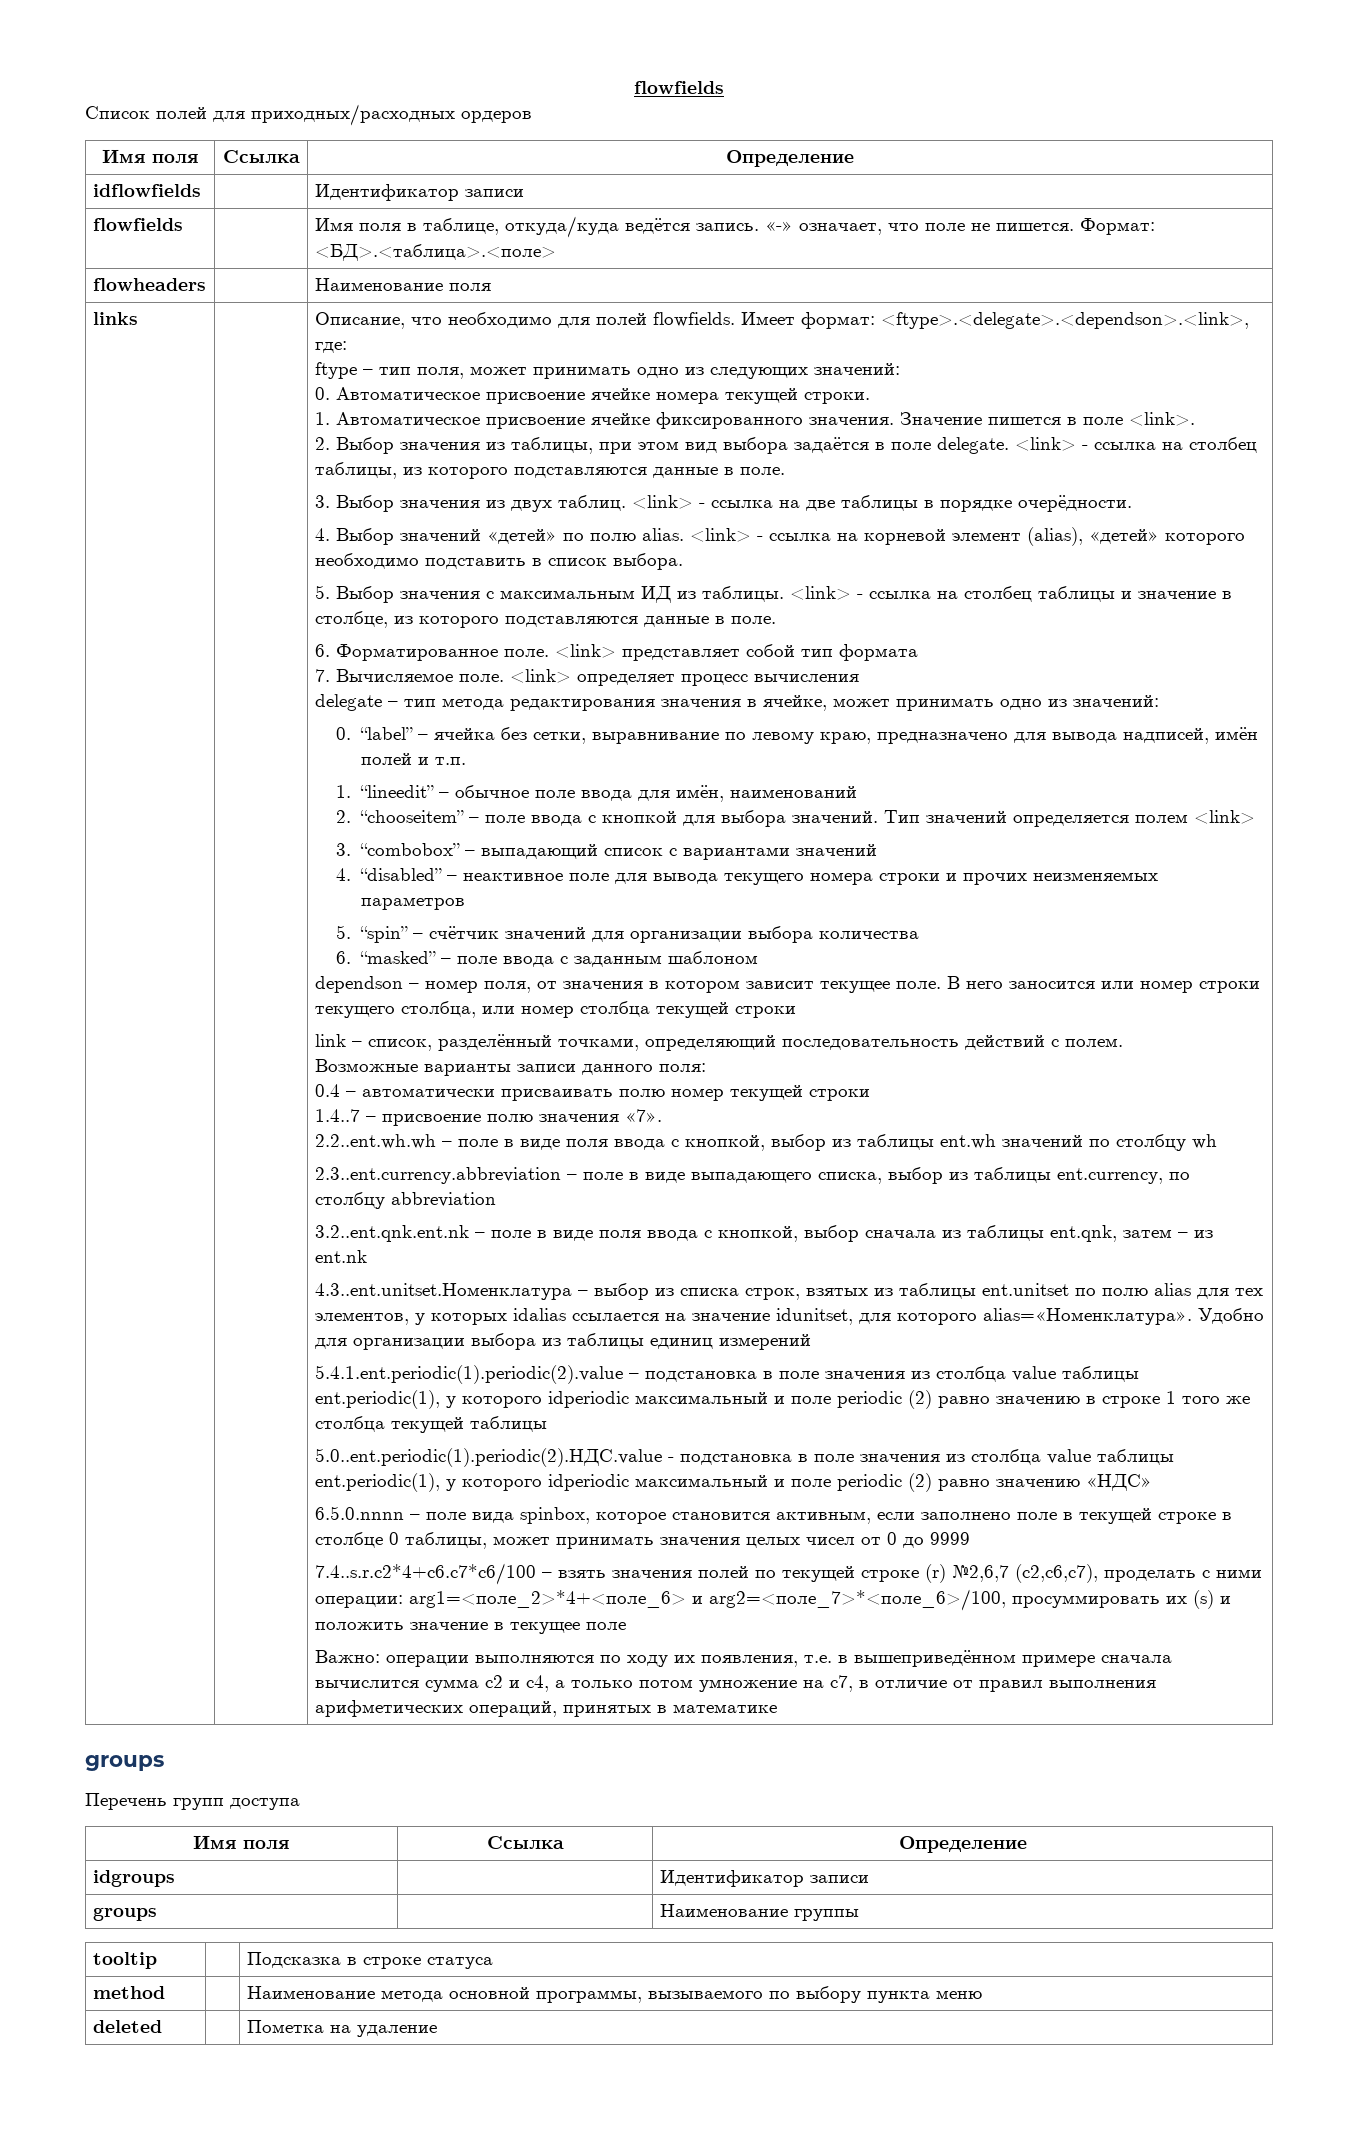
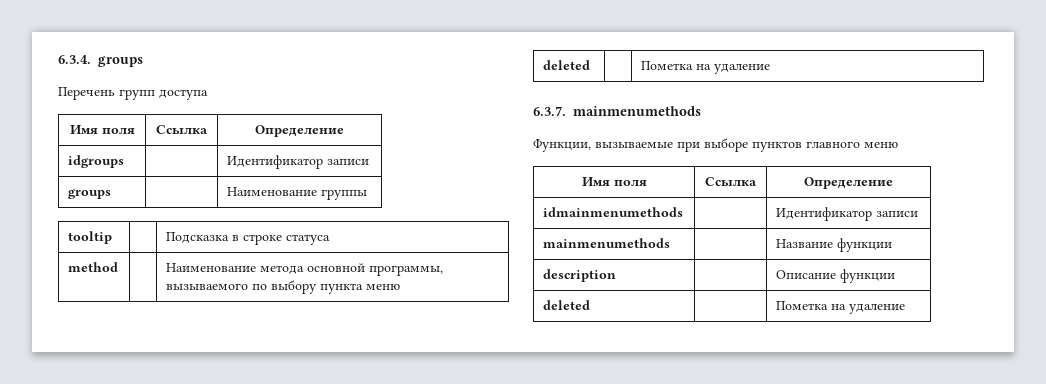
[634,81,724,94] [85,104,532,126] [101,149,199,163] [222,150,300,163] [726,150,854,167] [92,184,201,197] [314,184,524,201] [92,218,183,231] [314,216,1155,238] [314,244,556,261] [92,278,206,291] [314,278,491,291] [92,312,138,325] [314,312,1249,329] [314,341,347,353] [314,362,900,379] [314,387,870,404] [314,412,1195,429] [314,437,1257,454] [314,462,785,479] [314,495,1132,512] [314,527,1245,546] [314,553,683,570] [314,585,1232,603] [314,611,776,628] [314,644,918,661] [314,669,859,686] [314,694,1159,711] [336,727,1258,744] [360,753,466,765] [336,785,857,802] [336,810,1255,827] [336,843,877,860] [336,868,1158,885] [360,897,465,910] [336,925,919,943] [336,951,758,967] [314,976,1260,993] [314,1001,796,1018] [314,1034,1123,1051] [314,1059,706,1076] [314,1084,870,1101] [314,1109,662,1126] [314,1134,1217,1151] [314,1167,1190,1184] [314,1192,496,1209] [314,1225,1213,1242] [314,1250,367,1263] [314,1283,1263,1300] [314,1308,1264,1325] [314,1333,811,1350] [314,1365,1139,1384] [314,1390,1250,1409] [314,1416,547,1433] [314,1448,1174,1467] [314,1473,1152,1492] [314,1506,1232,1524] [314,1532,970,1549] [314,1563,1262,1585] [314,1589,1231,1611] [314,1622,626,1634] [314,1650,1172,1667] [314,1675,1156,1692] [314,1700,777,1717] flowfields // Список полей для приходных/расходных ордеров // Имя поля | Ссылка | Определение // idflowfields | | Идентификатор записи // flowfields | | Имя поля в таблице, откуда/куда ведётся запись. «-» означает, что поле не пишется. Формат: <БД>.<таблица>.<поле> // flowheaders | | Наименование поля // links | | Описание, что необходимо для полей flowfields. Имеет формат: <ftype>.<delegate>.<dependson>.<link>, где: // ftype – тип поля, может принимать одно из следующих значений: // 0. Автоматическое присвоение ячейке номера текущей строки. // 1. Автоматическое присвоение ячейке фиксированного значения. Значение пишется в поле <link>. // 2. Выбор значения из таблицы, при этом вид выбора задаётся в поле delegate. <link> - ссылка на столбец таблицы, из которого подставляются данные в поле. // 3. Выбор значения из двух таблиц. <link> - ссылка на две таблицы в порядке очерёдности. // 4. Выбор значений «детей» по полю alias. <link> - ссылка на корневой элемент (alias), «детей» которого необходимо подставить в список выбора. // 5. Выбор значения с максимальным ИД из таблицы. <link> - ссылка на столбец таблицы и значение в столбце, из которого подставляются данные в поле. // 6. Форматированное поле. <link> представляет собой тип формата // 7. Вычисляемое поле. <link> определяет процесс вычисления // delegate – тип метода редактирования значения в ячейке, может принимать одно из значений: // 0. “label” – ячейка без сетки, выравнивание по левому краю, предназначено для вывода надписей, имён полей и т.п. // 1. “lineedit” – обычное поле ввода для имён, наименований // 2. “chooseitem” – поле ввода с кнопкой для выбора значений. Тип значений определяется полем <link> // 3. “combobox” – выпадающий список с вариантами значений // 4. “disabled” – неактивное поле для вывода текущего номера строки и прочих неизменяемых параметров // 5. “spin” – счётчик значений для организации выбора количества // 6. “masked” – поле ввода с заданным шаблоном // dependson – номер поля, от значения в котором зависит текущее поле. В него заносится или номер строки текущего столбца, или номер столбца текущей строки // link – список, разделённый точками, определяющий последовательность действий с полем. // Возможные варианты записи данного поля: // 0.4 – автоматически присваивать полю номер текущей строки // 1.4..7 – присвоение полю значения «7». // 2.2..ent.wh.wh – поле в виде поля ввода с кнопкой, выбор из таблицы ent.wh значений по столбцу wh // 2.3..ent.currency.abbreviation – поле в виде выпадающего списка, выбор из таблицы ent.currency, по столбцу abbreviation // 3.2..ent.qnk.ent.nk – поле в виде поля ввода с кнопкой, выбор сначала из таблицы ent.qnk, затем – из ent.nk // 4.3..ent.unitset.Номенклатура – выбор из списка строк, взятых из таблицы ent.unitset по полю alias для тех элементов, у которых idalias ссылается на значение idunitset, для которого alias=«Номенклатура». Удобно для организации выбора из таблицы единиц измерений // 5.4.1.ent.periodic(1).periodic(2).value – подстановка в поле значения из столбца value таблицы ent.periodic(1), у которого idperiodic максимальный и поле periodic (2) равно значению в строке 1 того же столбца текущей таблицы // 5.0..ent.periodic(1).periodic(2).НДС.value - подстановка в поле значения из столбца value таблицы ent.periodic(1), у которого idperiodic максимальный и поле periodic (2) равно значению «НДС» // 6.5.0.nnnn – поле вида spinbox, которое становится активным, если заполнено поле в текущей строке в столбце 0 таблицы, может принимать значения целых чисел от 0 до 9999 // 7.4..s.r.c2*4+c6.c7*c6/100 – взять значения полей по текущей строке (r) №2,6,7 (c2,c6,c7), проделать с ними операции: arg1=<поле_2>*4+<поле_6> и arg2=<поле_7>*<поле_6>/100, просуммировать их (s) и положить значение в текущее поле // Важно: операции выполняются по ходу их появления, т.е. в вышеприведённом примере сначала вычислится сумма c2 и c4, а только потом умножение на c7, в отличие от правил выполнения арифметических операций, принятых в математике // -> [58,55,91,64] 6.3.4.
(437, 2031) none -> [533,106,701,116] [533,138,898,152] [581,177,647,186] [705,177,757,186] [804,177,893,189] [543,207,684,217] [776,207,919,221] [543,238,671,248] [776,238,893,252] [543,269,617,282] [776,269,896,283] [543,300,591,310] [776,301,906,314] // 6.3.7. mainmenumethods // Функции, вызываемые при выборе пунктов главного меню // Имя поля | Ссылка | Определение // idmainmenumethods | | Идентификатор записи // mainmenumethods | | Название функции // description | | Описание функции // deleted | | Пометка на удаление

